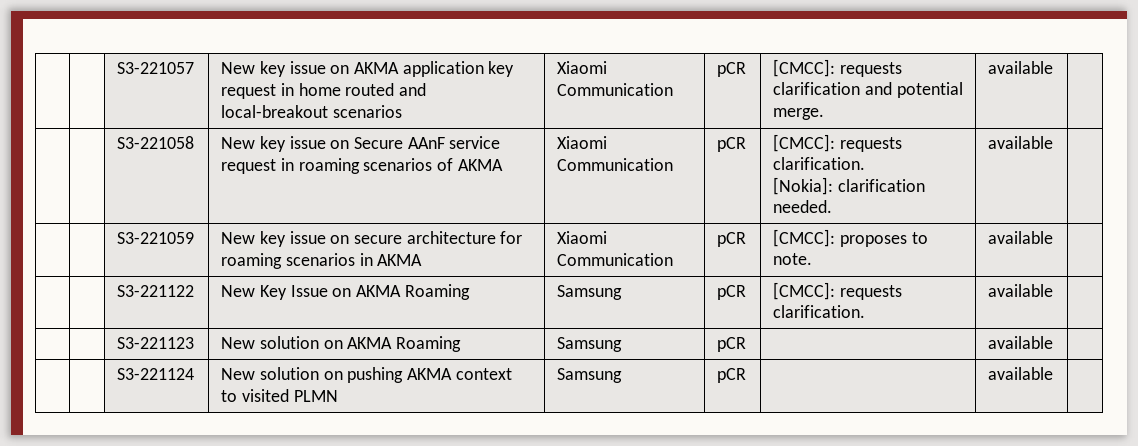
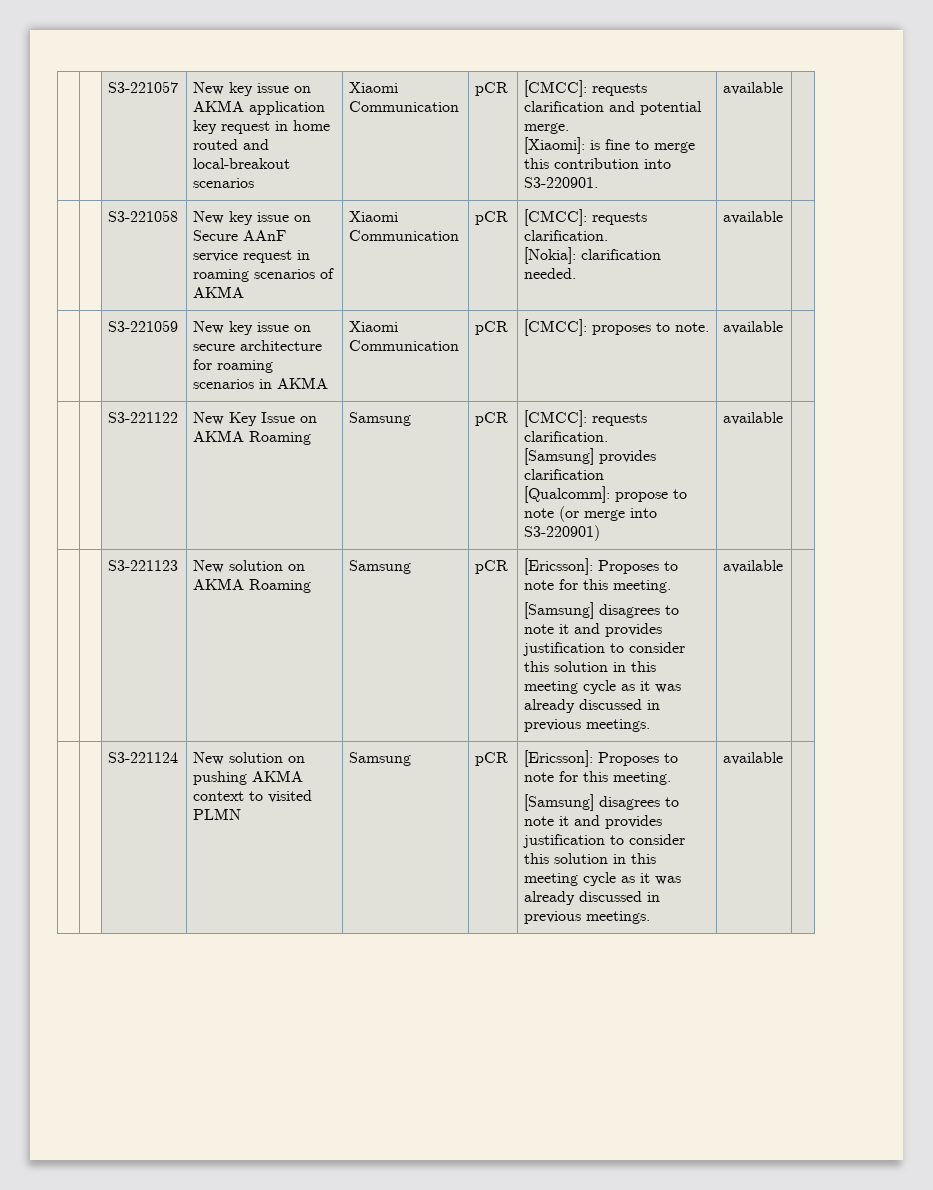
(825, 114) none -> [524,137,696,154] [524,158,672,169] [524,177,599,188] // [Xiaomi]: is fine to merge this contribution into S3-220901.
(866, 311) none -> [524,448,657,465] [524,469,605,480] [524,486,688,503] [524,506,658,522] [524,525,601,541] // [Samsung] provides clarification // [Qualcomm]: propose to note (or merge into S3-220901)
(747, 344) none -> [524,558,679,575] [524,579,672,593] [524,602,680,619] [524,623,663,637] [523,642,686,656] [524,661,657,672] [524,680,682,694] [524,699,661,713] [524,719,651,732] [Ericsson]: Proposes to note for this meeting. // [Samsung] disagrees to note it and provides justification to consider this solution in this meeting cycle as it was already discussed in previous meetings.
(747, 375) none -> [524,750,679,767] [524,771,672,785] [524,794,680,811] [524,815,663,829] [523,834,686,848] [524,853,657,864] [524,872,682,886] [524,891,661,905] [524,911,651,924] [Ericsson]: Proposes to note for this meeting. // [Samsung] disagrees to note it and provides justification to consider this solution in this meeting cycle as it was already discussed in previous meetings.

